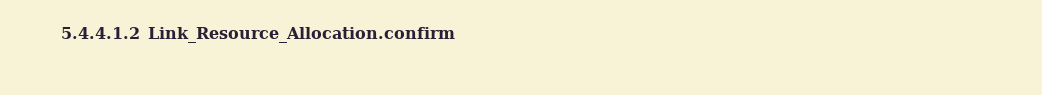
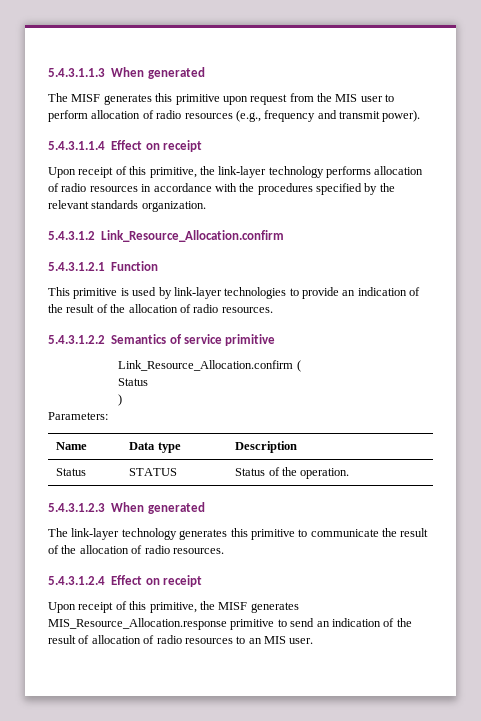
[61,27,455,43] 5.4.4.1.2 Link_Resource_Allocation.confirm -> [48,67,205,79] [48,93,395,105] [48,110,421,122] [48,140,202,152] [48,166,424,178] [48,183,395,195] [48,200,206,212] [48,230,285,242] [48,261,159,271] [48,287,421,299] [48,304,273,313] [48,334,276,346] [118,360,301,372] [118,378,149,386] [118,394,123,406] [48,412,108,420] [56,442,88,450] [129,442,181,453] [235,441,298,453] [56,468,87,476] [129,468,178,476] [235,467,350,479] [48,502,205,514] [48,528,429,540] [48,545,224,554] [48,575,202,587] [48,601,299,613] [48,618,412,630] [48,635,314,644] 5.4.3.1.1.3 When generated // The MISF generates this primitive upon request from the MIS user to perform allocation of radio resources (e.g., frequency and transmit power). // 5.4.3.1.1.4 Effect on receipt // Upon receipt of this primitive, the link-layer technology performs allocation of radio resources in accordance with the procedures specified by the relevant standards organization. // 5.4.3.1.2 Link_Resource_Allocation.confirm // 5.4.3.1.2.1 Function // This primitive is used by link-layer technologies to provide an indication of the result of the allocation of radio resources. // 5.4.3.1.2.2 Semantics of service primitive // Link_Resource_Allocation.confirm ( // Status // ) // Parameters: // Name | Data type | Description // Status | STATUS | Status of the operation. // 5.4.3.1.2.3 When generated // The link-layer technology generates this primitive to communicate the result of the allocation of radio resources. // 5.4.3.1.2.4 Effect on receipt // Upon receipt of this primitive, the MISF generates MIS_Resource_Allocation.response primitive to send an indication of the result of allocation of radio resources to an MIS user.

